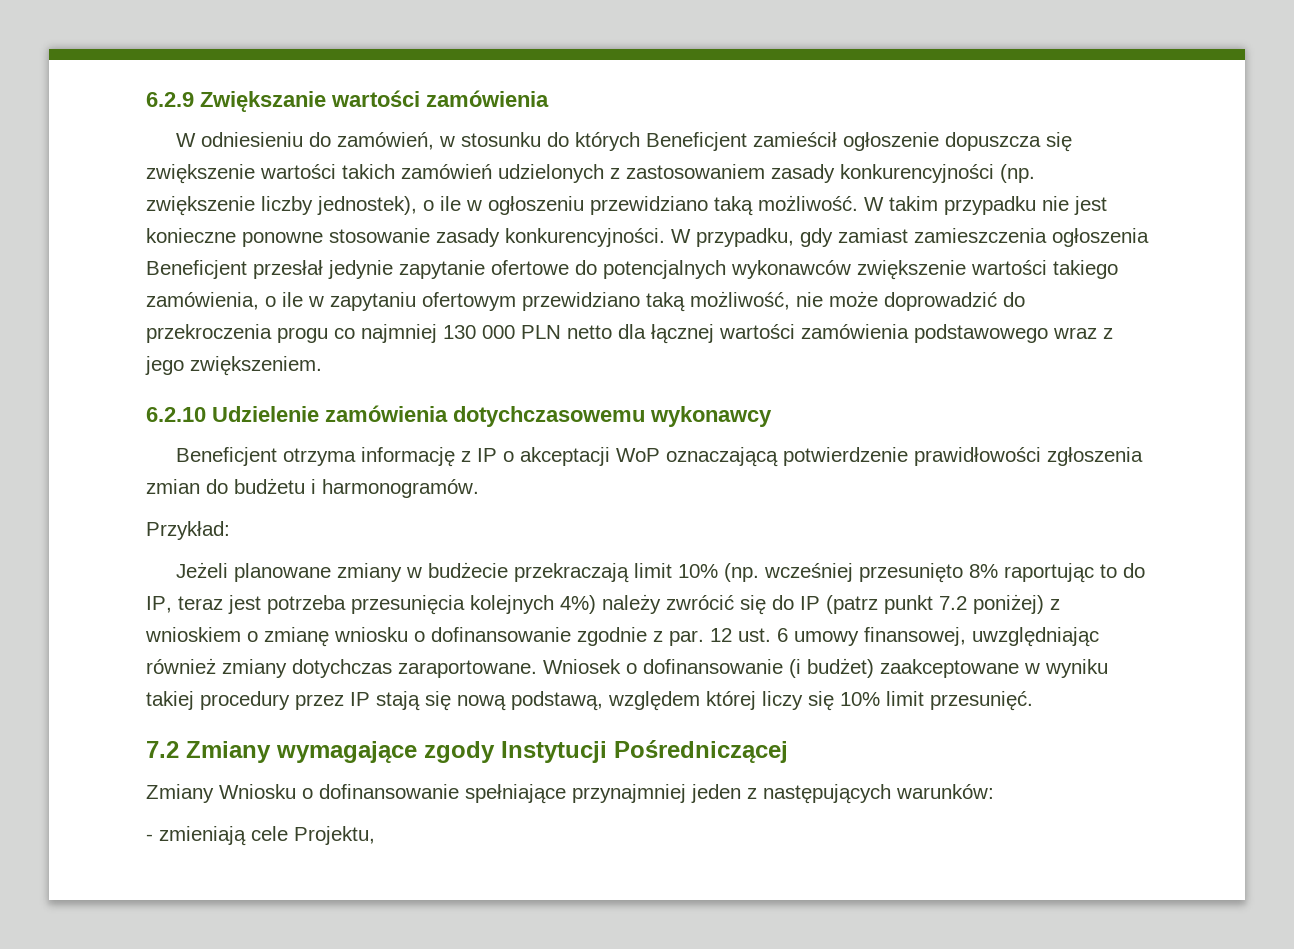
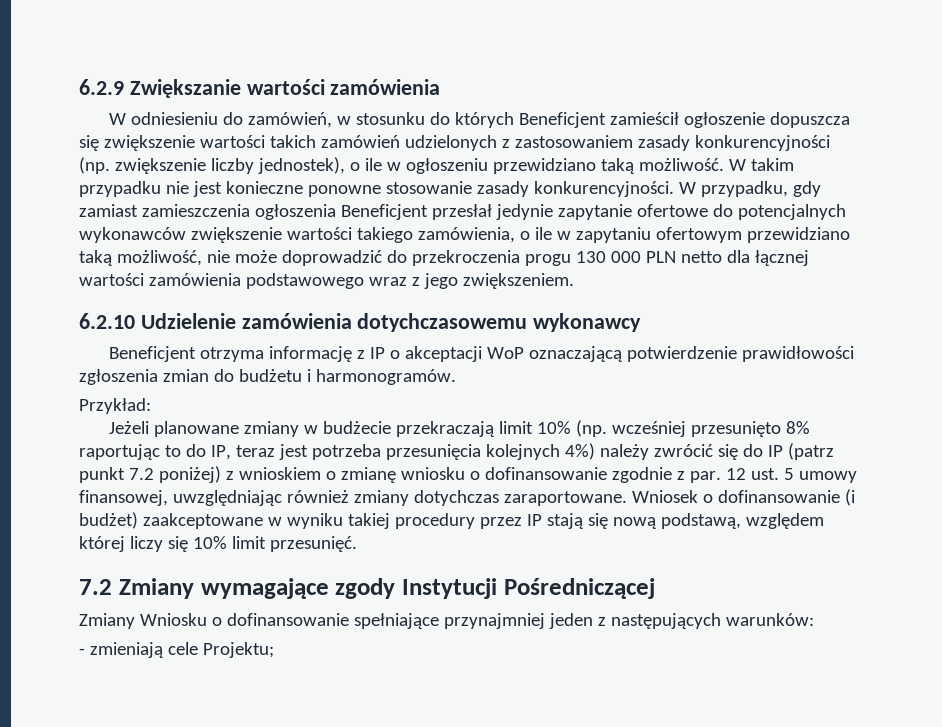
[334,324,437,343] co najmniej -> (571, 260) none
[777,628,788,642] 6 -> [783,468,794,480] 5
[294,826,375,845] Projektu, -> [202,642,274,658] Projektu;

